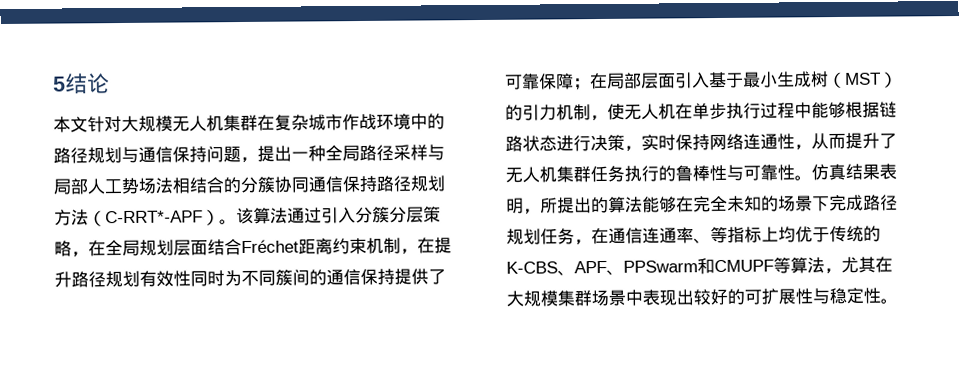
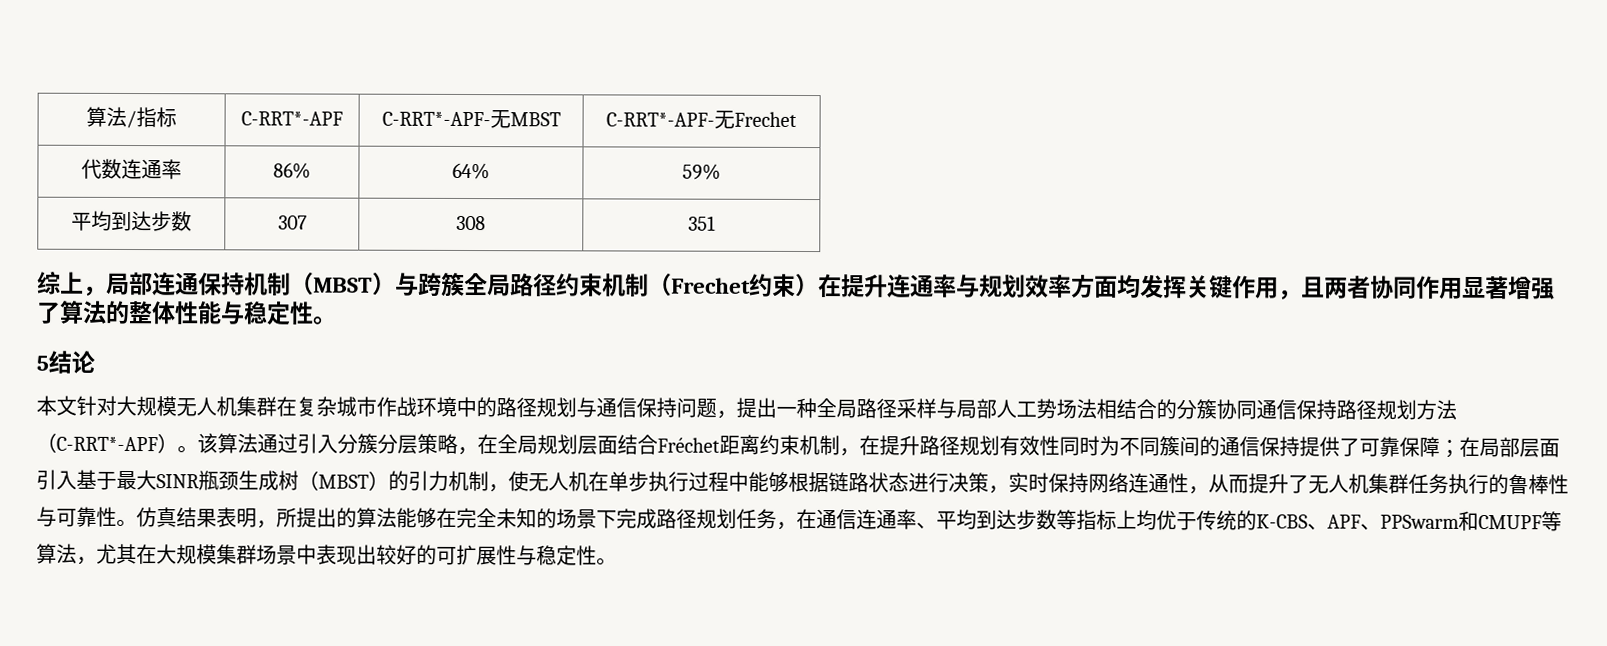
(53, 84) none -> [86,106,177,129] [241,111,343,126] [381,110,561,129] [606,110,797,129] [81,158,182,180] [273,162,311,179] [452,162,490,180] [682,163,721,180] [71,210,192,232] [277,215,307,230] [456,215,486,231] [688,215,716,231] [37,271,1555,300] [36,300,337,326] 算法/指标 | C-RRT*-APF | C-RRT*-APF-无MBST | C-RRT*-APF-无Frechet // 代数连通率 | 86% | 64% | 59% // 平均到达步数 | 307 | 308 | 351 // 综上，局部连通保持机制（MBST）与跨簇全局路径约束机制（Frechet约束）在提升连通率与规划效率方面均发挥关键作用，且两者协同作用显著增强了算法的整体性能与稳定性。 //
[759,71,778,88] 小 -> [136,470,239,491] 大SINR瓶颈
[845,72,881,85] MST -> [318,474,369,489] MBST
(711, 241) none -> [936,509,1057,530] 平均到达步数

